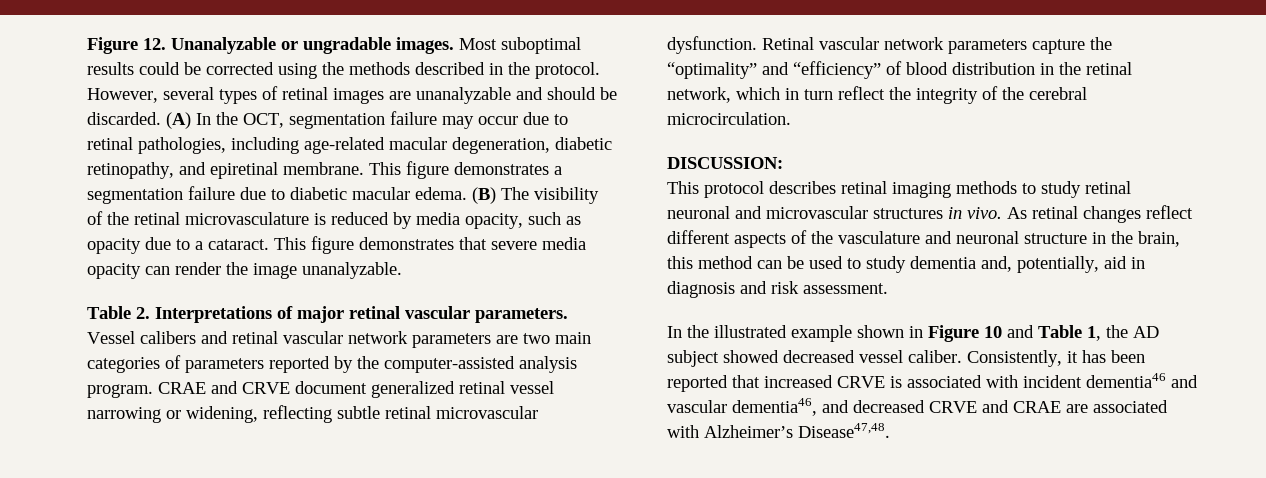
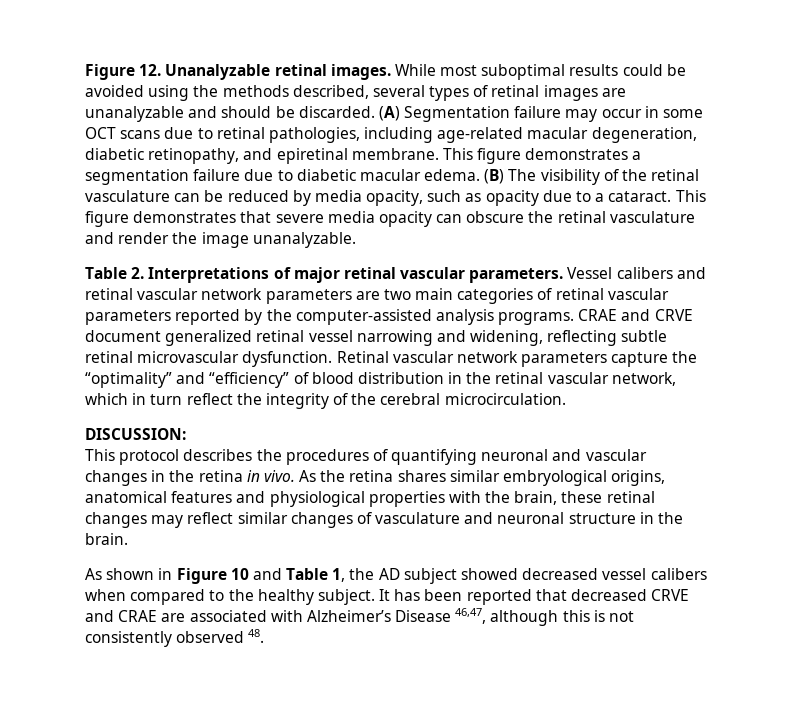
[281,37,497,54] or ungradable images. Most -> [274,64,478,80] retinal images. While most
[206,62,274,75] corrected -> [85,85,144,97] avoided
[415,62,600,79] [87,88,158,103] described in the protocol. However, -> [292,85,369,99] described,
[196,111,518,129] In the OCT, segmentation failure may occur -> [404,106,704,122] [85,127,161,139] Segmentation failure may occur in some OCT scans
[185,212,326,225] microvasculature is -> [85,190,224,202] vasculature can be
(170, 270) none -> [466,211,695,223] [85,232,114,244] obscure the retinal vasculature and
(181, 362) none -> [555,288,669,300] retinal vascular
[87,384,153,398] program. -> [498,312,575,325] programs.
[166,410,181,419] or -> [436,330,466,342] and
(1132, 68) none -> [547,372,609,384] vascular
[841,181,1131,198] [667,205,1193,223] [667,230,833,248] retinal imaging methods to study retinal neuronal and microvascular structures in vivo. As retinal changes reflect different aspects of the -> [256,449,647,465] [85,470,666,486] [85,491,655,507] [85,512,372,528] the procedures of quantifying neuronal and vascular changes in the retina in vivo. As the retina shares similar embryological origins, anatomical features and physiological properties with the brain, these retinal changes may reflect similar changes of
[1138,231,1180,247] [667,256,1145,273] [667,281,888,298] [667,325,852,342] brain, this method can be used to study dementia and, potentially, aid in diagnosis and risk assessment. // In the illustrated example -> [85,533,128,545] [85,568,102,580] brain. // As
[908,350,1145,367] [667,373,1198,392] [667,398,849,416] caliber. Consistently, it has been reported that increased CRVE is associated with incident dementia46 and vascular dementia46, and -> [650,568,707,580] [85,589,567,605] calibers when compared to the healthy subject. It has been reported that
[798,423,890,438] Disease47,48. -> [395,608,635,626] [85,629,265,647] Disease 46,47, although this is not consistently observed 48.

